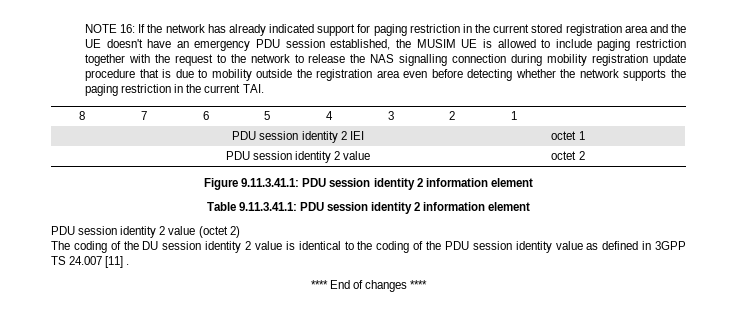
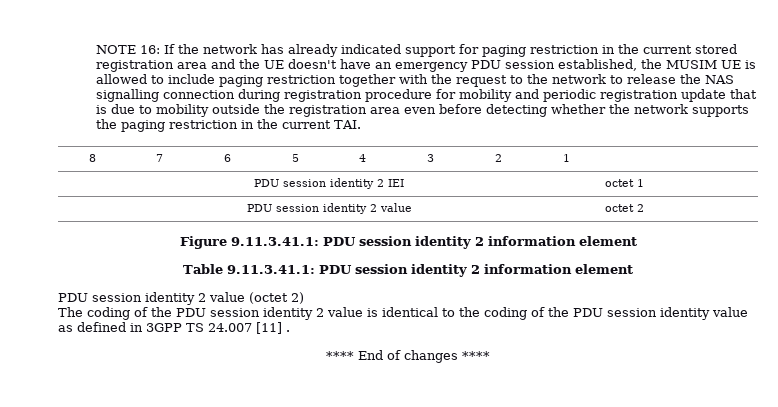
[547,54,588,66] mobility -> [283,89,596,102] registration procedure for mobility and periodic
[84,69,135,81] procedure -> (726, 95) none
[142,241,159,250] DU -> [176,308,206,317] PDU

